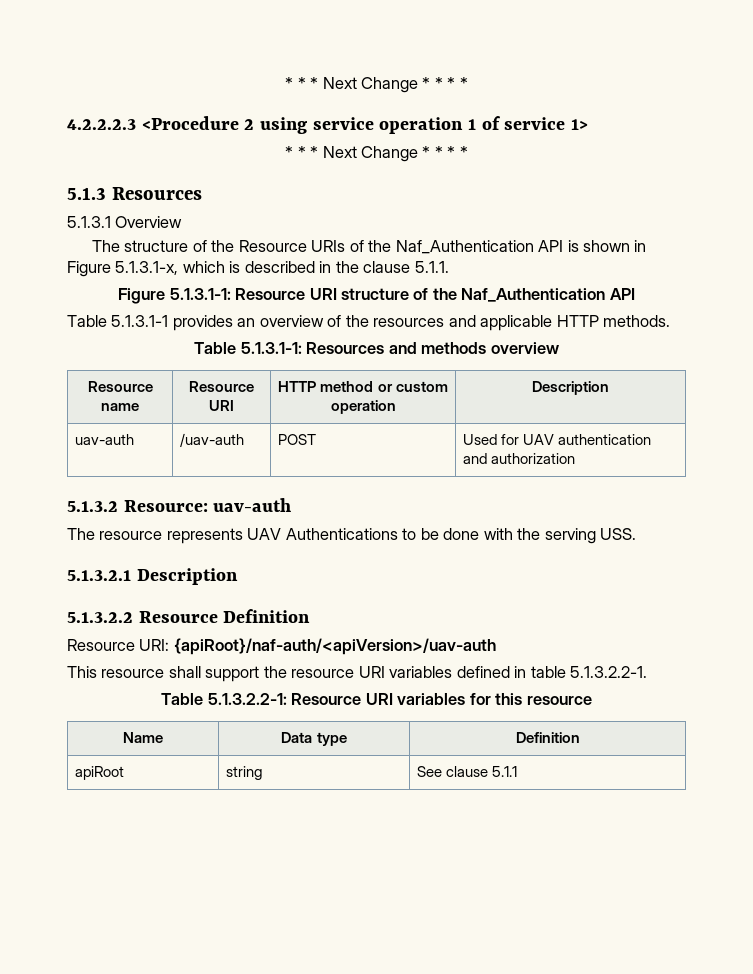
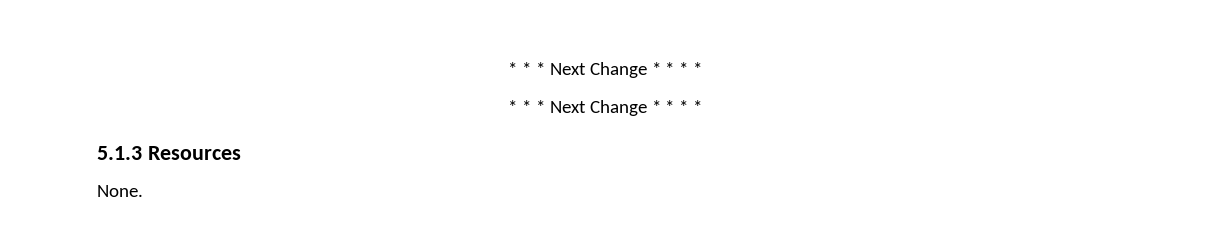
[285,77,468,93] [67,116,589,134] * * * Next Change * * * * // 4.2.2.2.3 <Procedure 2 using service operation 1 of service 1> -> [507,62,703,78] * * * Next Change * * * *
[67,216,183,228] [91,240,647,254] [67,261,449,277] [118,288,635,304] [67,315,671,331] [194,342,559,354] [87,381,153,392] [101,403,139,411] [189,381,254,392] [209,400,234,411] [278,381,448,392] [330,400,396,414] [532,381,609,395] [74,434,134,445] [179,433,244,447] [277,434,316,445] [462,434,651,445] [462,453,575,464] [67,498,292,512] [67,528,637,544] [67,568,238,585] [67,609,311,623] [67,638,496,655] [67,666,648,682] [161,693,592,705] [123,732,163,743] [281,732,347,746] [515,732,580,743] [74,766,124,780] [225,766,262,780] [416,766,517,777] 5.1.3.1 Overview // The structure of the Resource URIs of the Naf_Authentication API is shown in Figure 5.1.3.1-x, which is described in the clause 5.1.1. // Figure 5.1.3.1-1: Resource URI structure of the Naf_Authentication API // Table 5.1.3.1-1 provides an overview of the resources and applicable HTTP methods. // Table 5.1.3.1-1: Resources and methods overview // Resource name | Resource URI | HTTP method or custom operation | Description // uav-auth | /uav-auth | POST | Used for UAV authentication and authorization // 5.1.3.2 Resource: uav-auth // The resource represents UAV Authentications to be done with the serving USS. // 5.1.3.2.1 Description // 5.1.3.2.2 Resource Definition // Resource URI: {apiRoot}/naf-auth/<apiVersion>/uav-auth // This resource shall support the resource URI variables defined in table 5.1.3.2.2-1. // Table 5.1.3.2.2-1: Resource URI variables for this resource // Name | Data type | Definition // apiRoot | string | See clause 5.1.1 -> [97,185,143,197] None.

